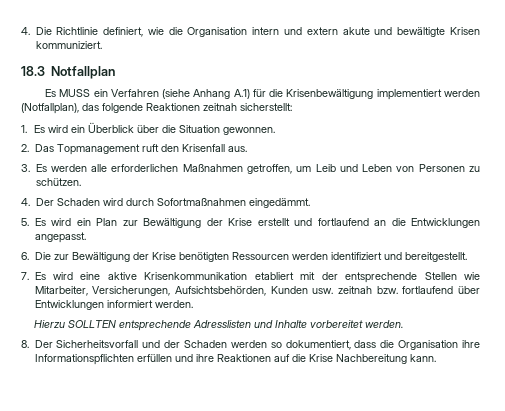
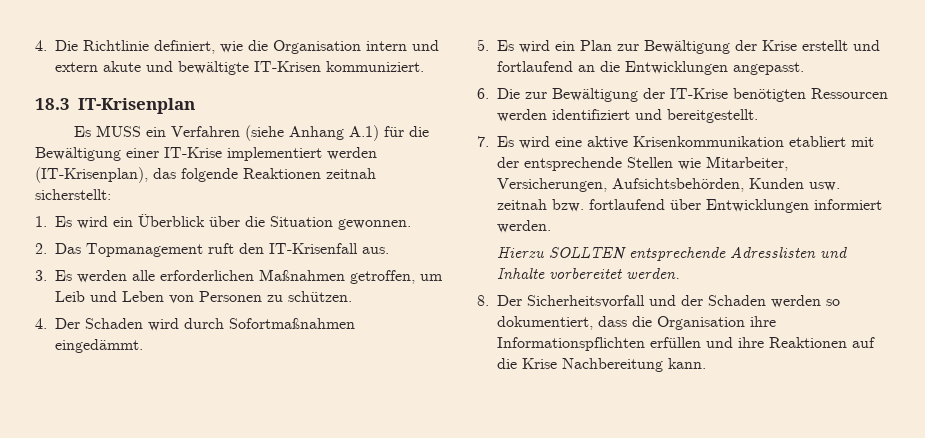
[450,27,481,35] Krisen -> [254,61,322,72] IT-Krisen
[50,66,115,79] Notfallplan -> [78,98,195,114] IT-Krisenplan
[286,89,374,99] Krisenbewältigung -> [35,147,222,161] Bewältigung einer IT-Krise
[21,103,79,114] (Notfallplan), -> [35,167,148,183] (IT-Krisenplan),
[181,144,225,152] Krisenfall -> [269,243,359,254] IT-Krisenfall
[151,252,176,260] Krise -> [670,88,729,99] IT-Krise

